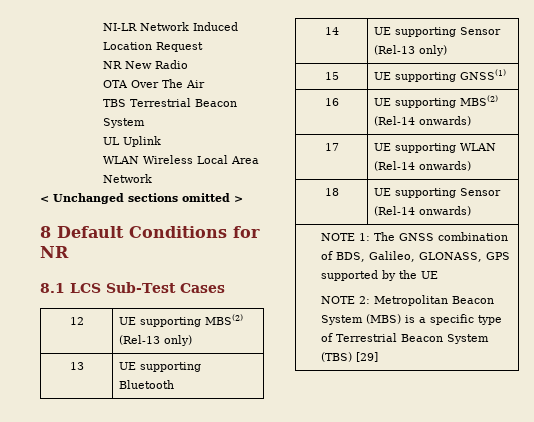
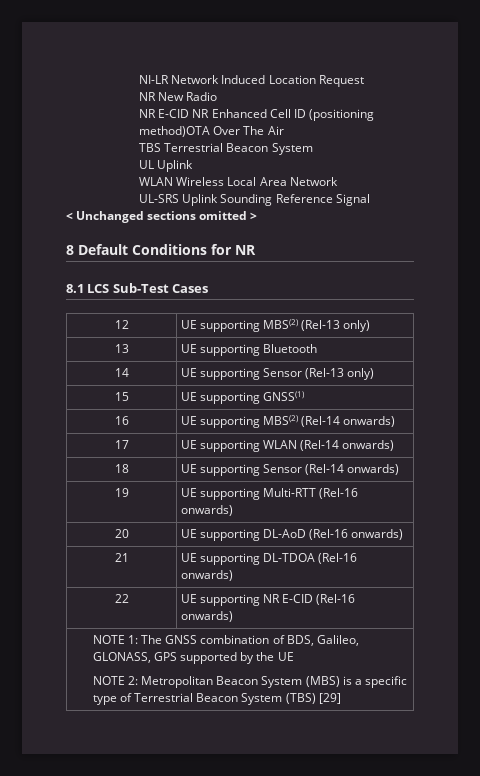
[102,80,128,88] OTA -> [139,109,374,121] [139,126,211,137] NR E-CID NR Enhanced Cell ID (positioning method)OTA
(152, 178) none -> [139,194,370,206] // UL-SRS Uplink Sounding Reference Signal
(472, 211) none -> [114,488,129,497] [181,488,359,500] [181,505,234,516] [114,529,129,538] [181,529,404,541] [114,553,129,562] [181,553,358,565] [181,570,234,581] [114,594,129,603] [181,594,356,606] [181,611,234,622] // 19 | UE supporting Multi-RTT (Rel-16 onwards) // 20 | UE supporting DL-AoD (Rel-16 onwards) // 21 | UE supporting DL-TDOA (Rel-16 onwards) // 22 | UE supporting NR E-CID (Rel-16 onwards)

